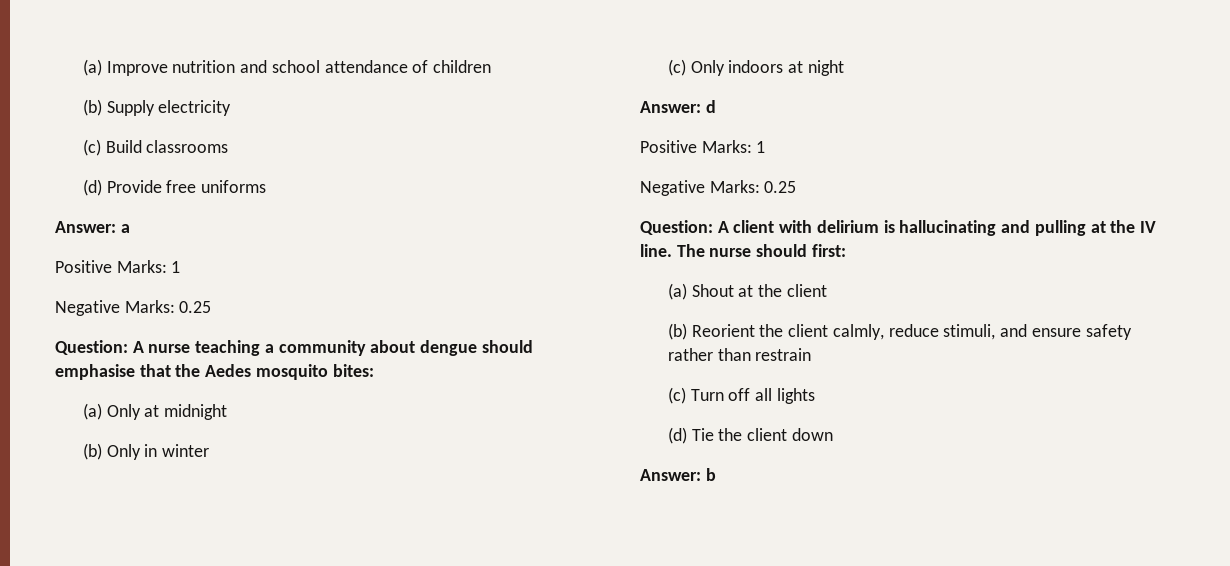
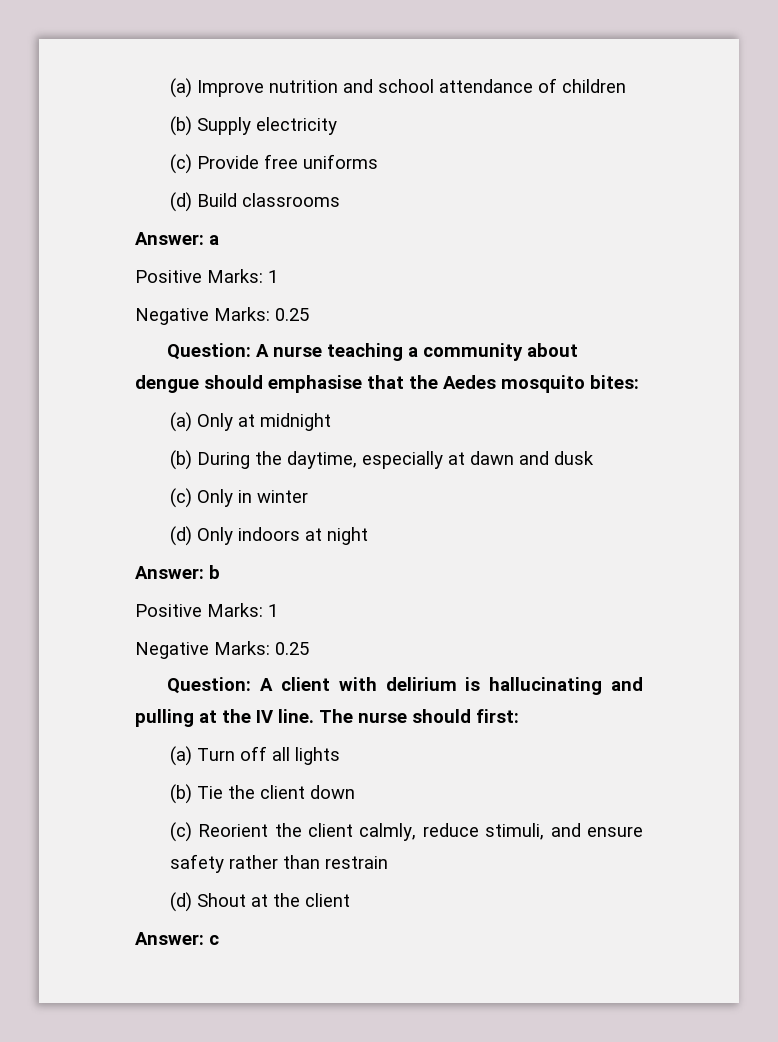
[105,140,229,153] [82,179,102,196] Build classrooms // (d) -> (192, 164) none
(267, 186) none -> [169,192,340,212] // (d) Build classrooms
(102, 451) none -> [196,451,594,469] [169,488,192,508] During the daytime, especially at dawn and dusk // (c)
[667,59,686,76] (c) -> [169,526,192,546] (d)
[705,100,716,113] d -> [209,565,220,579] b
[691,284,827,297] [667,323,687,340] Shout at the client // (b) -> [196,746,340,765] [169,784,355,804] [169,822,192,842] Turn off all lights // (b) Tie the client down // (c)
[667,387,815,404] [667,427,833,444] [640,468,716,481] // (c) Turn off all lights // (d) Tie the client down // Answer: b -> [169,892,350,912] [135,932,219,945] // (d) Shout at the client // Answer: c

